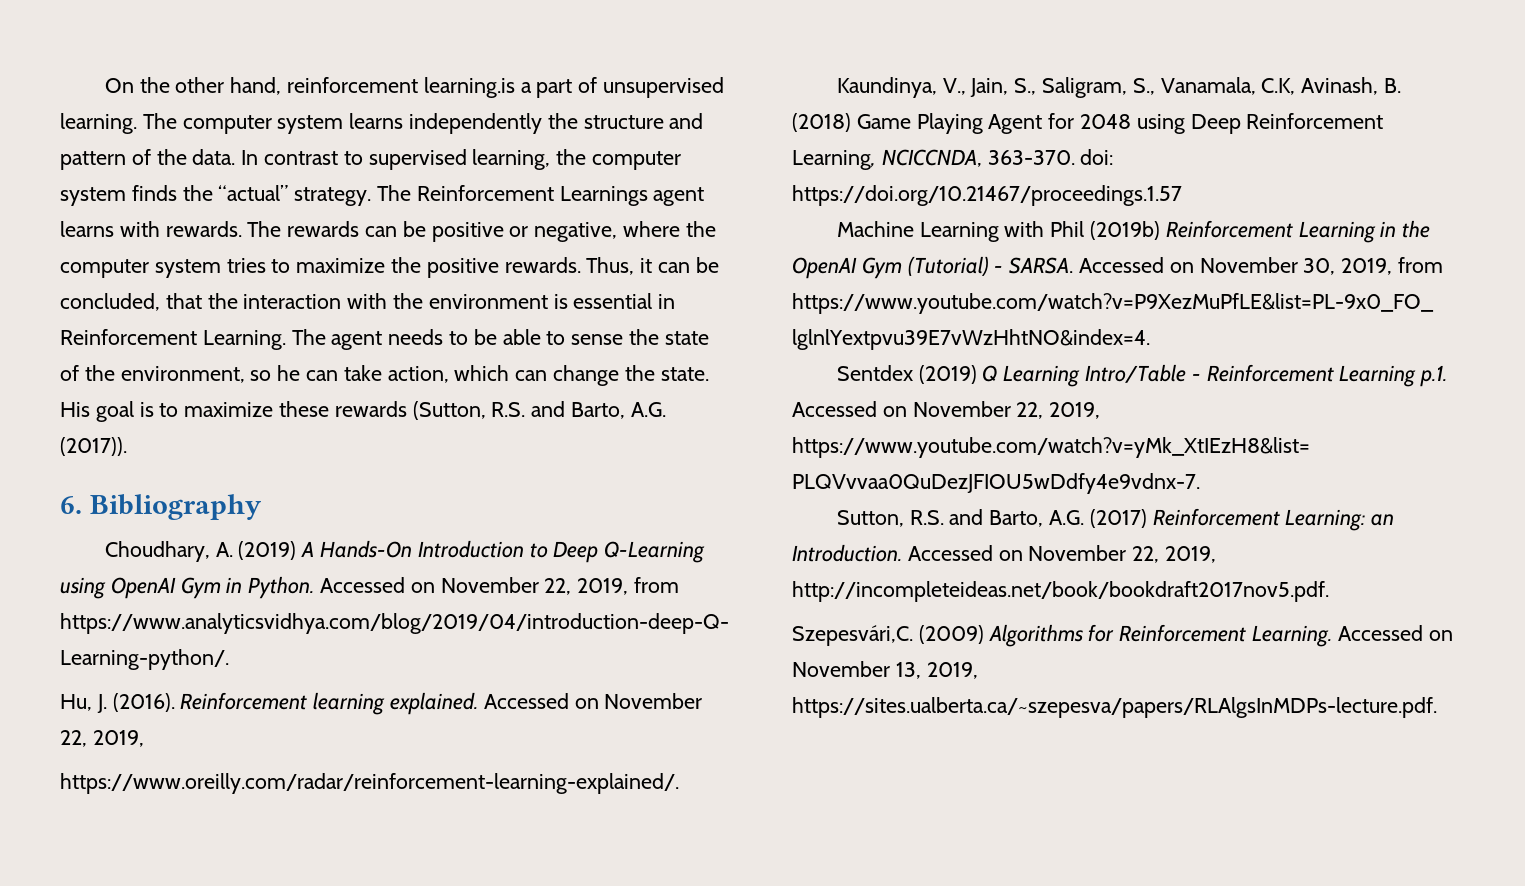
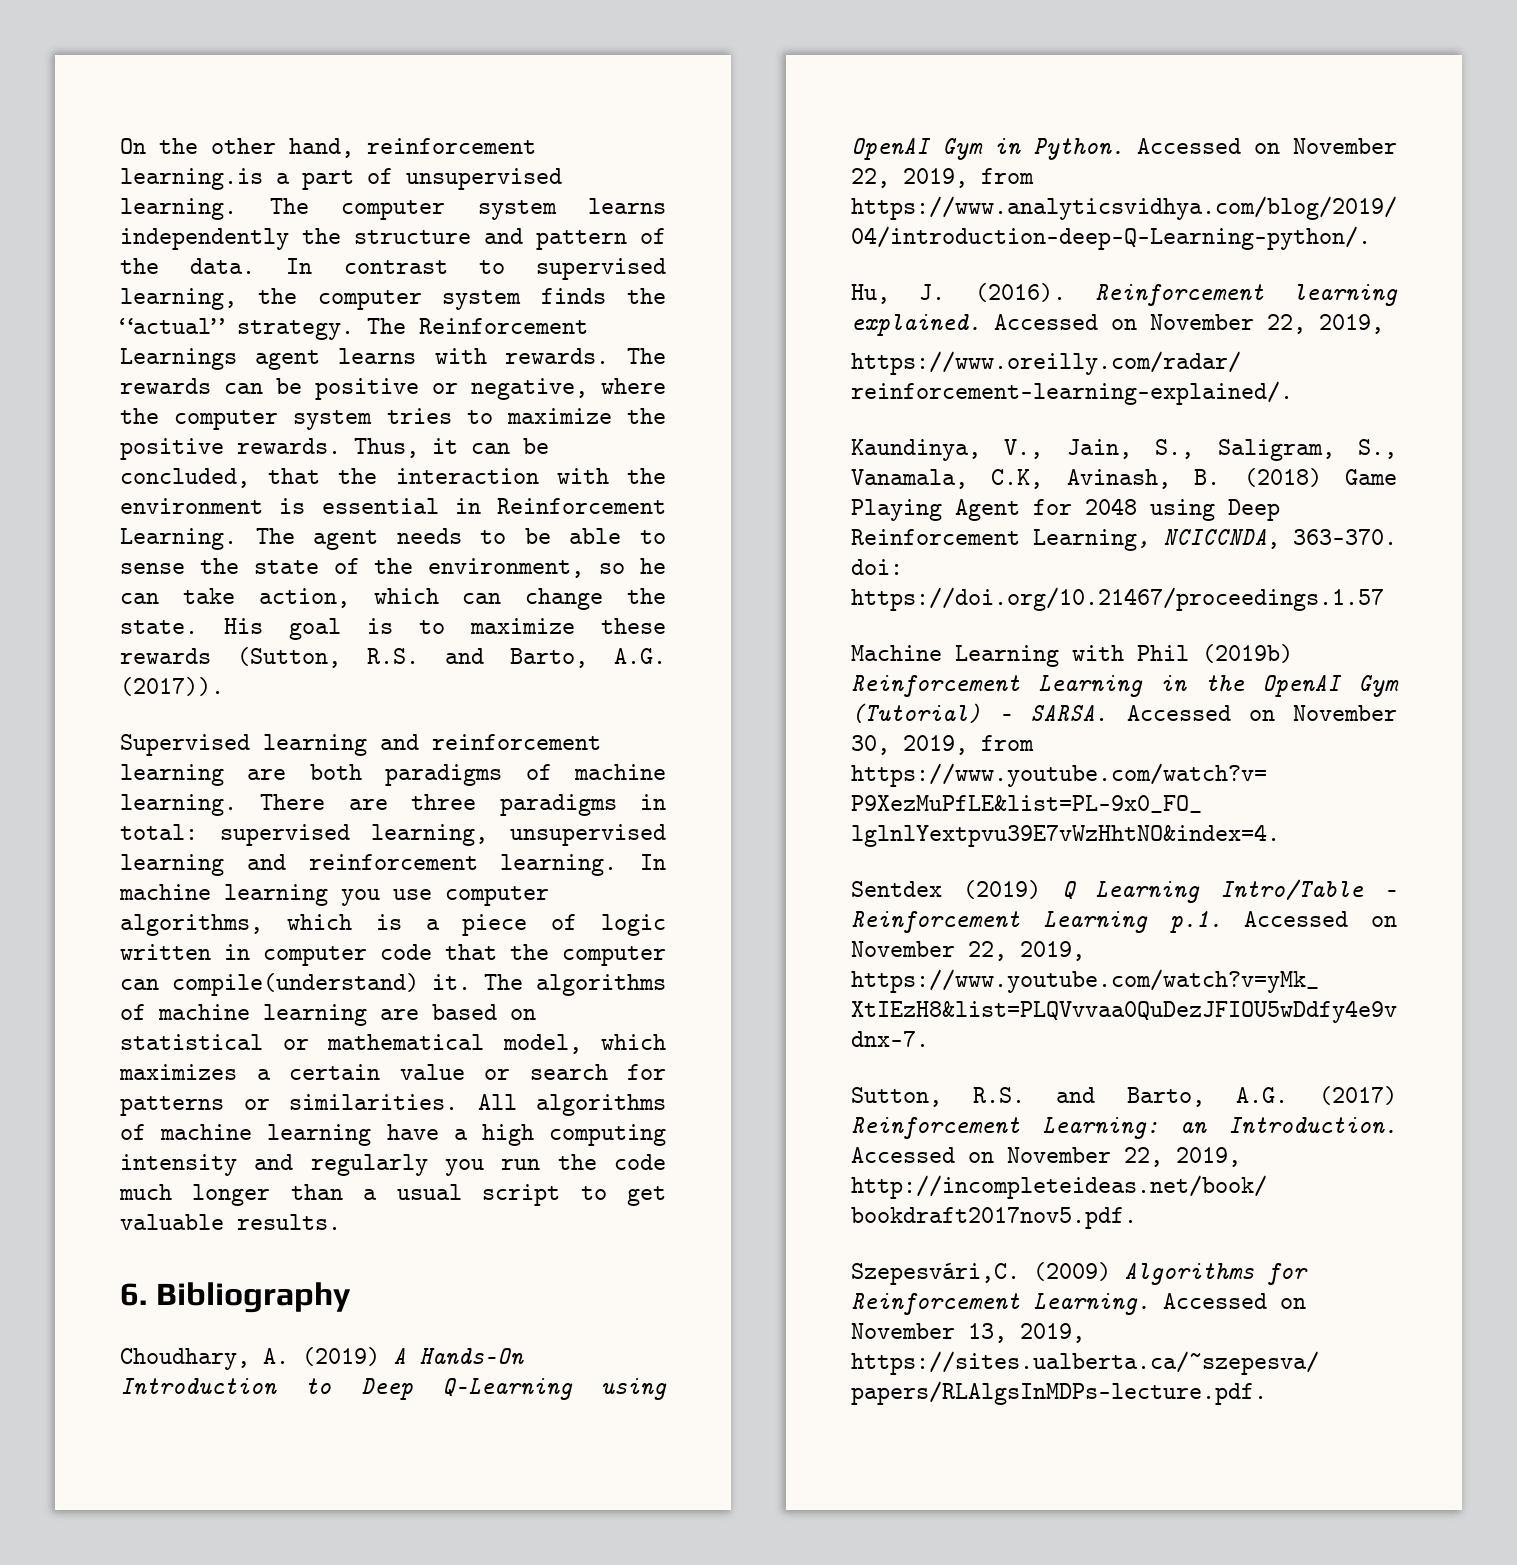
(127, 446) none -> [120,734,601,756] [120,764,666,786] [120,794,666,816] [120,824,666,846] [120,854,666,876] [119,884,549,906] [120,914,666,936] [120,944,666,966] [120,973,666,996] [120,1004,536,1026] [120,1034,666,1054] [119,1064,666,1080] [120,1094,666,1116] [120,1124,666,1146] [120,1154,666,1176] [119,1184,667,1206] [120,1214,341,1230] // Supervised learning and reinforcement learning are both paradigms of machine learning. There are three paradigms in total: supervised learning, unsupervised learning and reinforcement learning. In machine learning you use computer algorithms, which is a piece of logic written in computer code that the computer can compile(understand) it. The algorithms of machine learning are based on statistical or mathematical model, which maximizes a certain value or search for patterns or similarities. All algorithms of machine learning have a high computing intensity and regularly you run the code much longer than a usual script to get valuable results.

